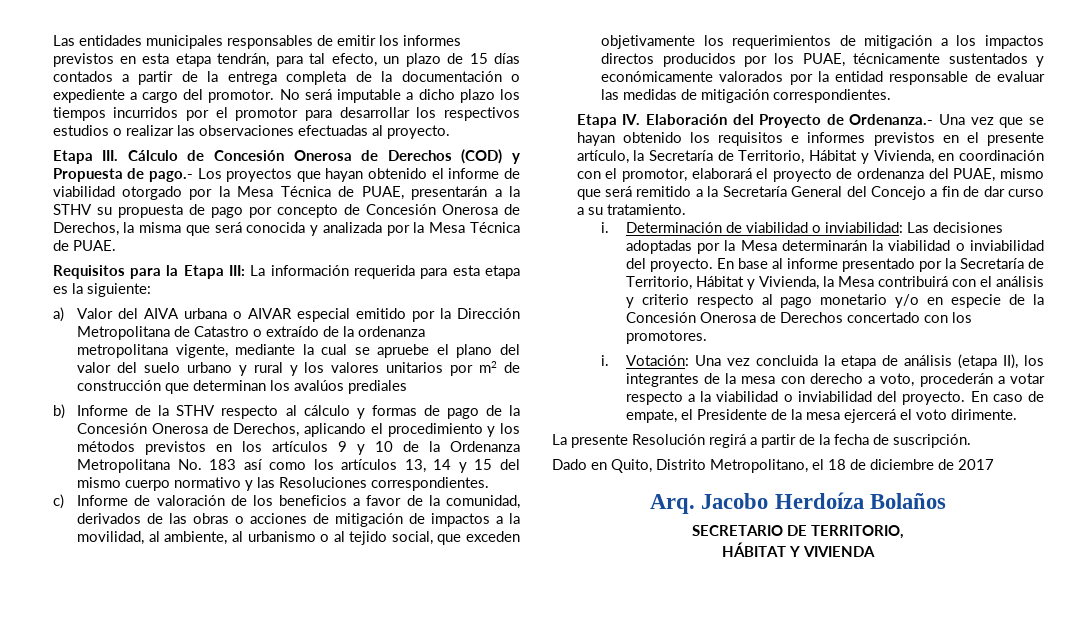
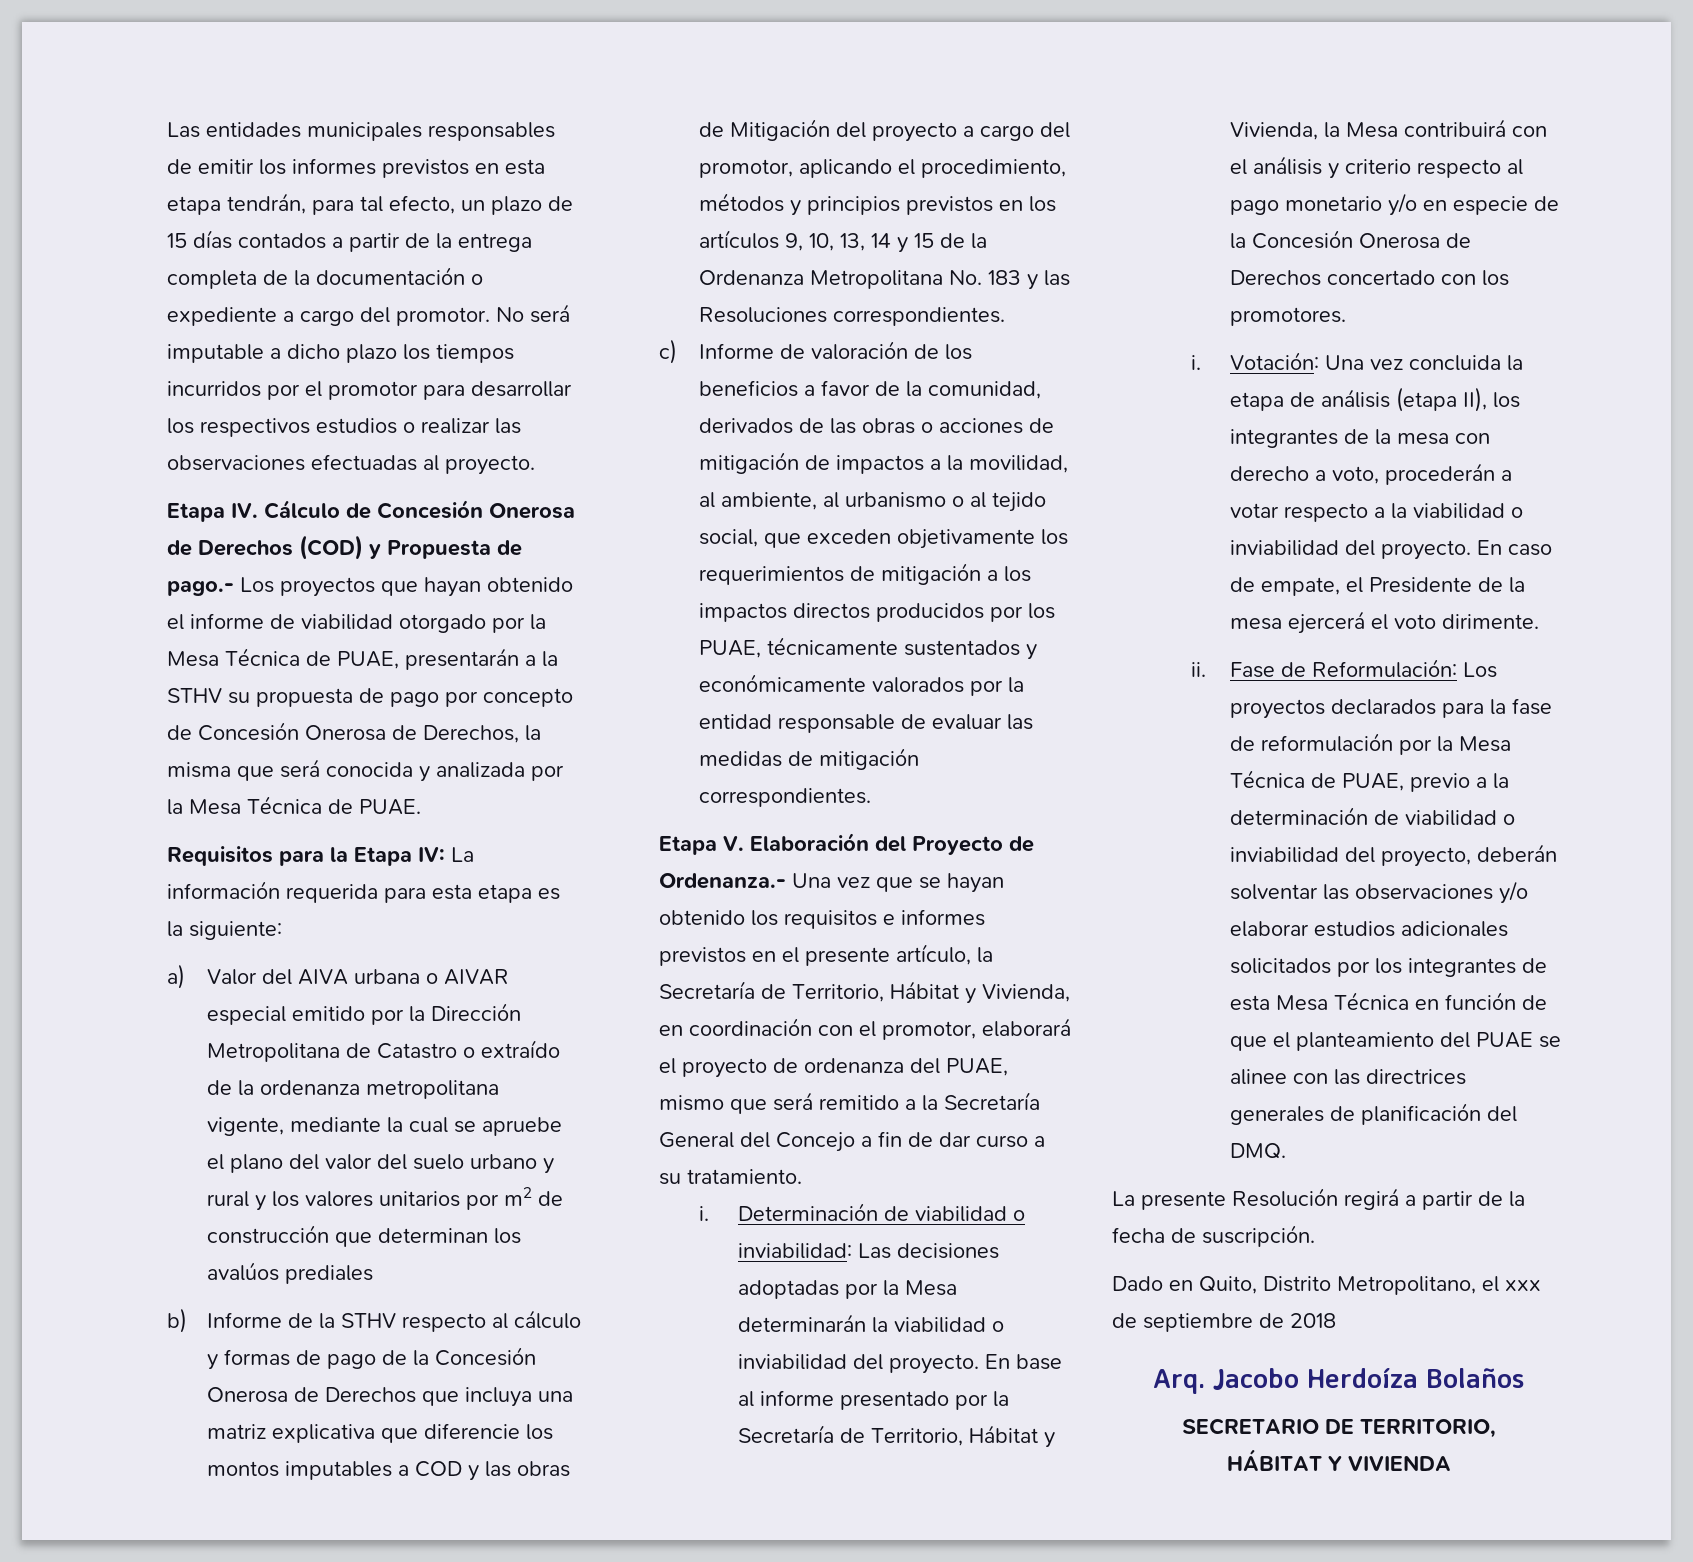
[102,150,119,161] III. -> [231,503,259,518] IV.
[228,265,245,276] III: -> [418,847,446,862] IV:
[233,423,521,437] [77,441,394,455] Derechos, aplicando el procedimiento y los métodos previstos en los artículos 9 y 10 -> [324,1387,573,1407] [206,1423,553,1443] [206,1461,570,1481] [698,119,1070,142] [698,159,1066,178] [698,193,1056,216] [698,230,934,253] Derechos que incluya una matriz explicativa que diferencie los montos imputables a COD y las obras de Mitigación del proyecto a cargo del promotor, aplicando el procedimiento, métodos y principios previstos en los artículos 9, 10, 13, 14 y 15
[243,459,521,473] [77,477,242,491] así como los artículos 13, 14 y 15 del mismo cuerpo normativo -> (1021, 277) none
[622,114,641,125] IV. -> [723,836,745,851] V.
(1017, 414) none -> [1190,659,1498,678] [1230,698,1553,719] [1230,733,1512,755] [1230,770,1510,792] [1230,807,1516,826] [1230,844,1558,867] [1230,881,1529,904] [1230,921,1509,937] [1230,958,1548,977] [1230,992,1548,1011] [1230,1032,1562,1051] [1230,1069,1467,1085] [1230,1103,1518,1125] [1230,1143,1287,1159] // ii. Fase de Reformulación: Los proyectos declarados para la fase de reformulación por la Mesa Técnica de PUAE, previo a la determinación de viabilidad o inviabilidad del proyecto, deberán solventar las observaciones y/o elaborar estudios adicionales solicitados por los integrantes de esta Mesa Técnica en función de que el planteamiento del PUAE se alinee con las directrices generales de planificación del DMQ.
[828,459,994,470] 18 de diciembre de 2017 -> [1505,1280,1541,1291] [1112,1313,1336,1332] xxx de septiembre de 2018

